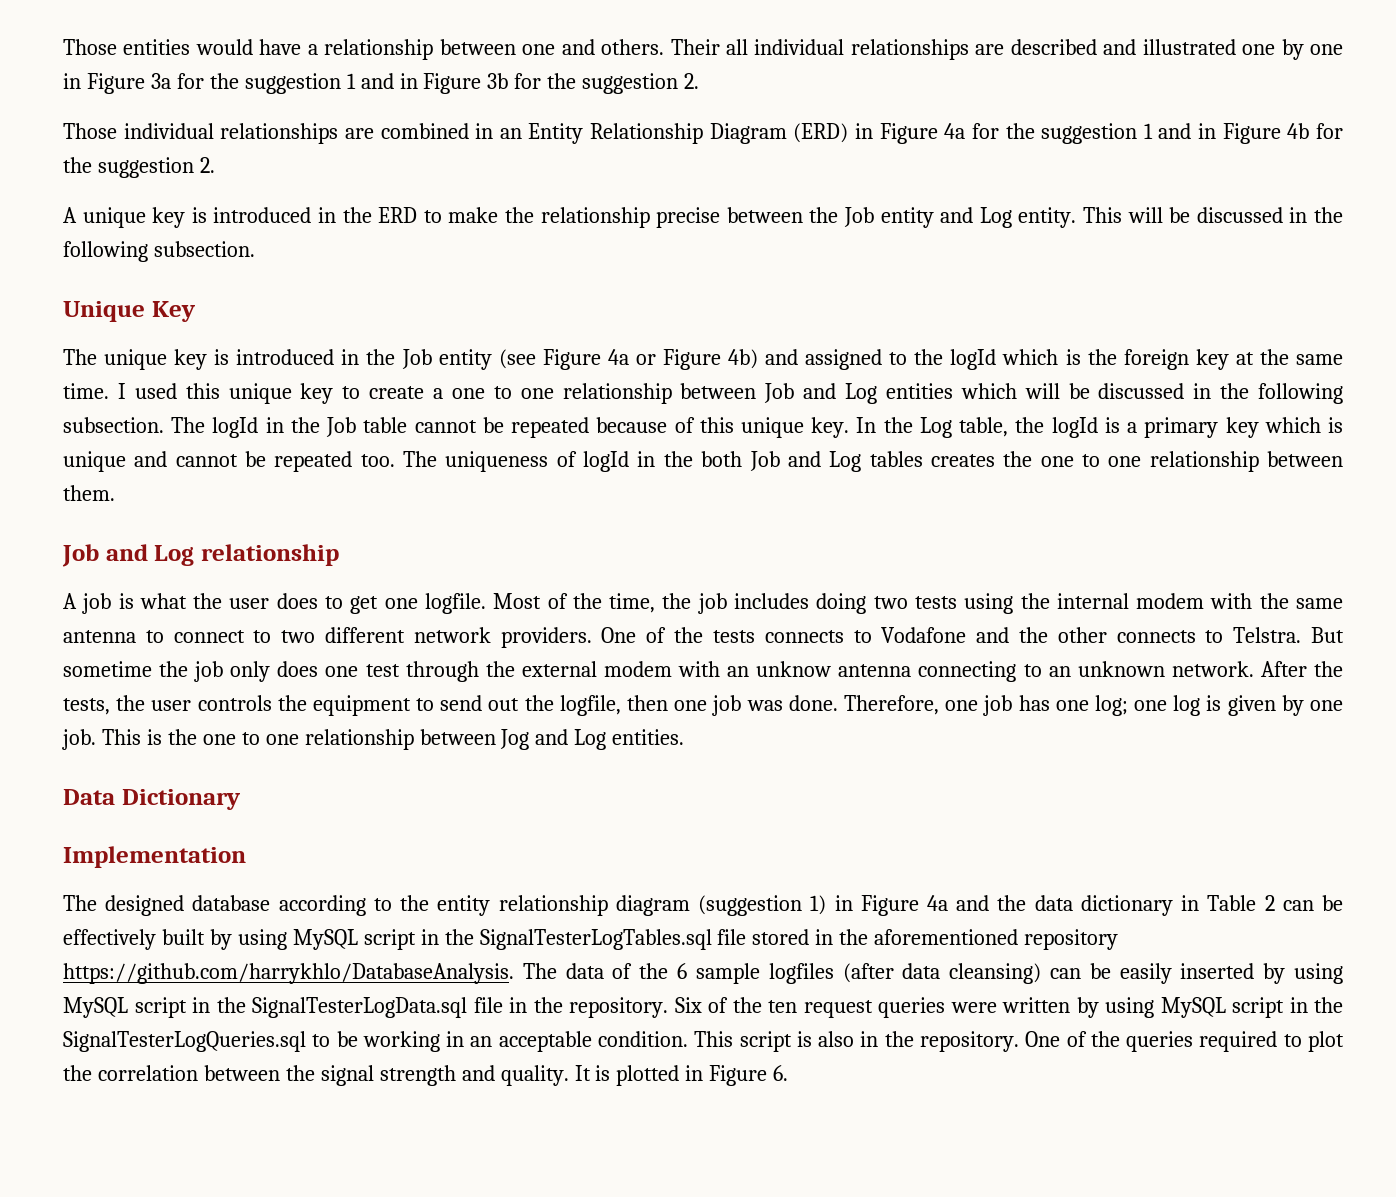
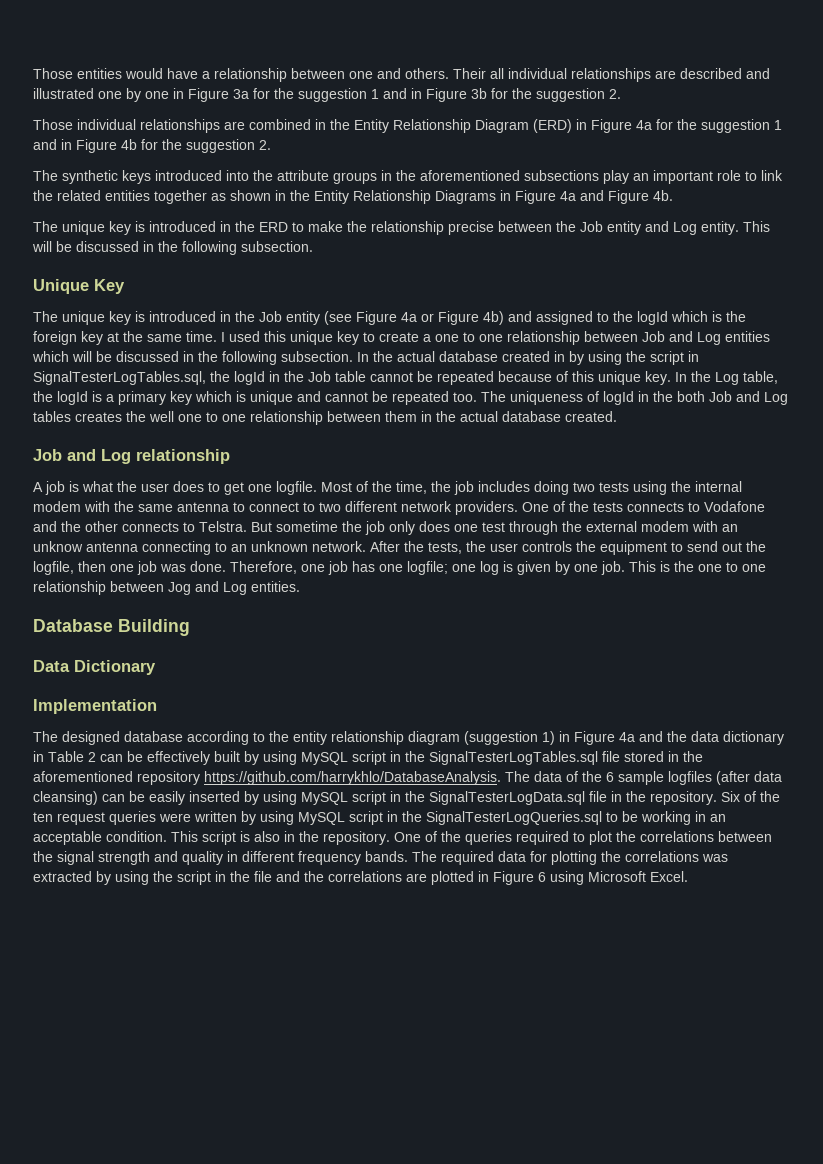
[499,128,522,139] an -> [330,119,350,130] the
[63,207,77,223] A -> [33,170,783,184] [33,190,673,204] [33,221,58,232] The synthetic keys introduced into the attribute groups in the aforementioned subsections play an important role to link the related entities together as shown in the Entity Relationship Diagrams in Figure 4a and Figure 4b. // The
[171,417,206,433] The -> [357,351,699,365] [33,371,230,385] In the actual database created in by using the script in SignalTesterLogTables.sql, the
[1040,451,1343,472] [63,485,115,501] one to one relationship between them. -> [149,411,617,425] well one to one relationship between them in the actual database created.
[1094,695,1128,716] log; -> [407,561,448,575] logfile;
(685, 737) none -> [33,619,190,636] // Database Building
[97,1065,198,1081] correlation -> [640,831,714,842] correlations
[500,1065,789,1086] quality. It is plotted in Figure 6. -> [182,851,728,865] [33,871,688,885] quality in different frequency bands. The required data for plotting the correlations was extracted by using the script in the file and the correlations are plotted in Figure 6 using Microsoft Excel.

